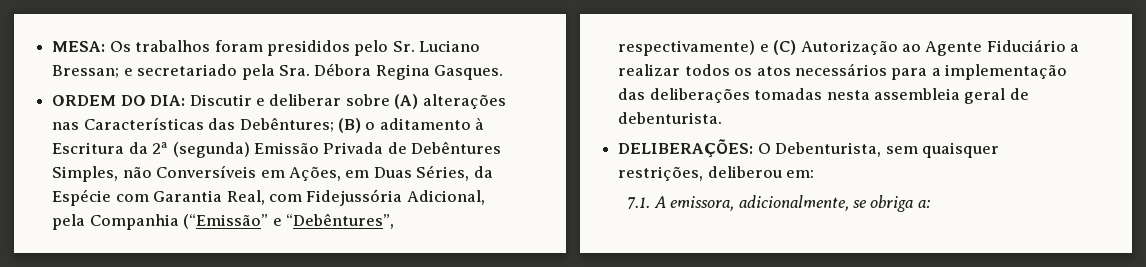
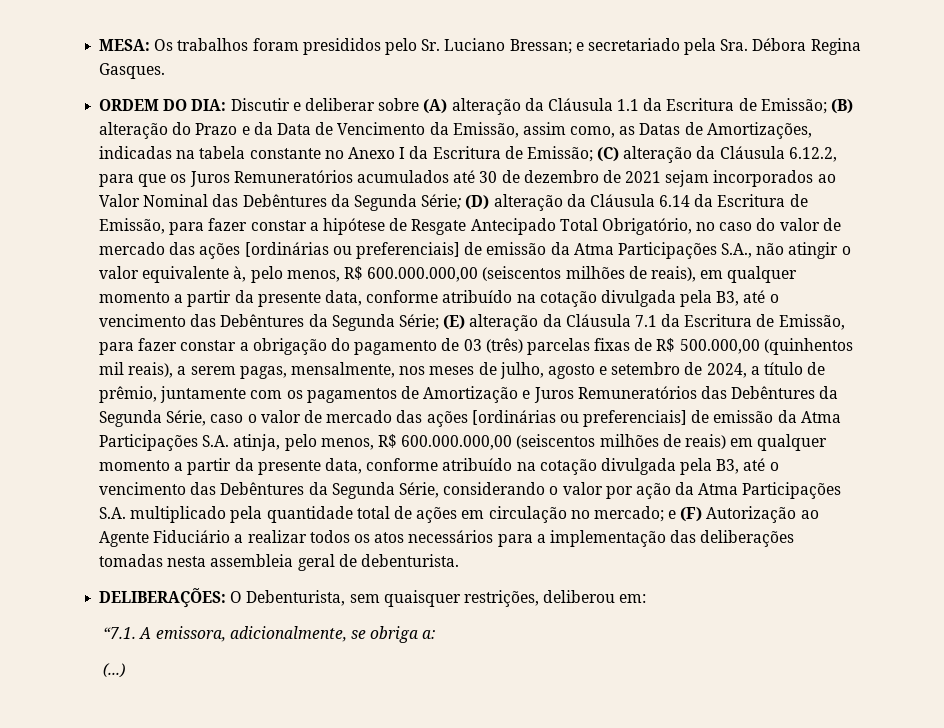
[422,94,506,109] [52,117,485,133] [52,141,502,158] [52,165,493,182] [52,189,485,206] [52,213,394,230] [618,40,797,56] alterações nas Características das Debêntures; (B) o aditamento à Escritura da 2ª (segunda) Emissão Privada de Debêntures Simples, não Conversíveis em Ações, em Duas Séries, da Espécie com Garantia Real, com Fidejussória Adicional, pela Companhia (“Emissão” e “Debêntures”, respectivamente) e (C) -> [451,98,854,115] [99,122,812,139] [99,146,837,163] [99,170,836,187] [99,194,808,211] [99,218,841,235] [99,242,851,259] [99,266,798,283] [99,290,779,307] [99,314,845,331] [99,338,853,355] [99,362,826,379] [99,386,839,403] [99,410,841,427] [99,434,828,451] [99,458,779,475] [99,482,842,499] [99,506,703,523] alteração da Cláusula 1.1 da Escritura de Emissão; (B) alteração do Prazo e da Data de Vencimento da Emissão, assim como, as Datas de Amortizações, indicadas na tabela constante no Anexo I da Escritura de Emissão; (C) alteração da Cláusula 6.12.2, para que os Juros Remuneratórios acumulados até 30 de dezembro de 2021 sejam incorporados ao Valor Nominal das Debêntures da Segunda Série; (D) alteração da Cláusula 6.14 da Escritura de Emissão, para fazer constar a hipótese de Resgate Antecipado Total Obrigatório, no caso do valor de mercado das ações [ordinárias ou preferenciais] de emissão da Atma Participações S.A., não atingir o valor equivalente à, pelo menos, R$ 600.000.000,00 (seiscentos milhões de reais), em qualquer momento a partir da presente data, conforme atribuído na cotação divulgada pela B3, até o vencimento das Debêntures da Segunda Série; (E) alteração da Cláusula 7.1 da Escritura de Emissão, para fazer constar a obrigação do pagamento de 03 (três) parcelas fixas de R$ 500.000,00 (quinhentos mil reais), a serem pagas, mensalmente, nos meses de julho, agosto e setembro de 2024, a título de prêmio, juntamente com os pagamentos de Amortização e Juros Remuneratórios das Debêntures da Segunda Série, caso o valor de mercado das ações [ordinárias ou preferenciais] de emissão da Atma Participações S.A. atinja, pelo menos, R$ 600.000.000,00 (seiscentos milhões de reais) em qualquer momento a partir da presente data, conforme atribuído na cotação divulgada pela B3, até o vencimento das Debêntures da Segunda Série, considerando o valor por ação da Atma Participações S.A. multiplicado pela quantidade total de ações em circulação no mercado; e (F)
[627,197,651,209] 7.1. -> [103,627,137,639] “7.1.
(930, 204) none -> [103,663,126,678] // (...)

